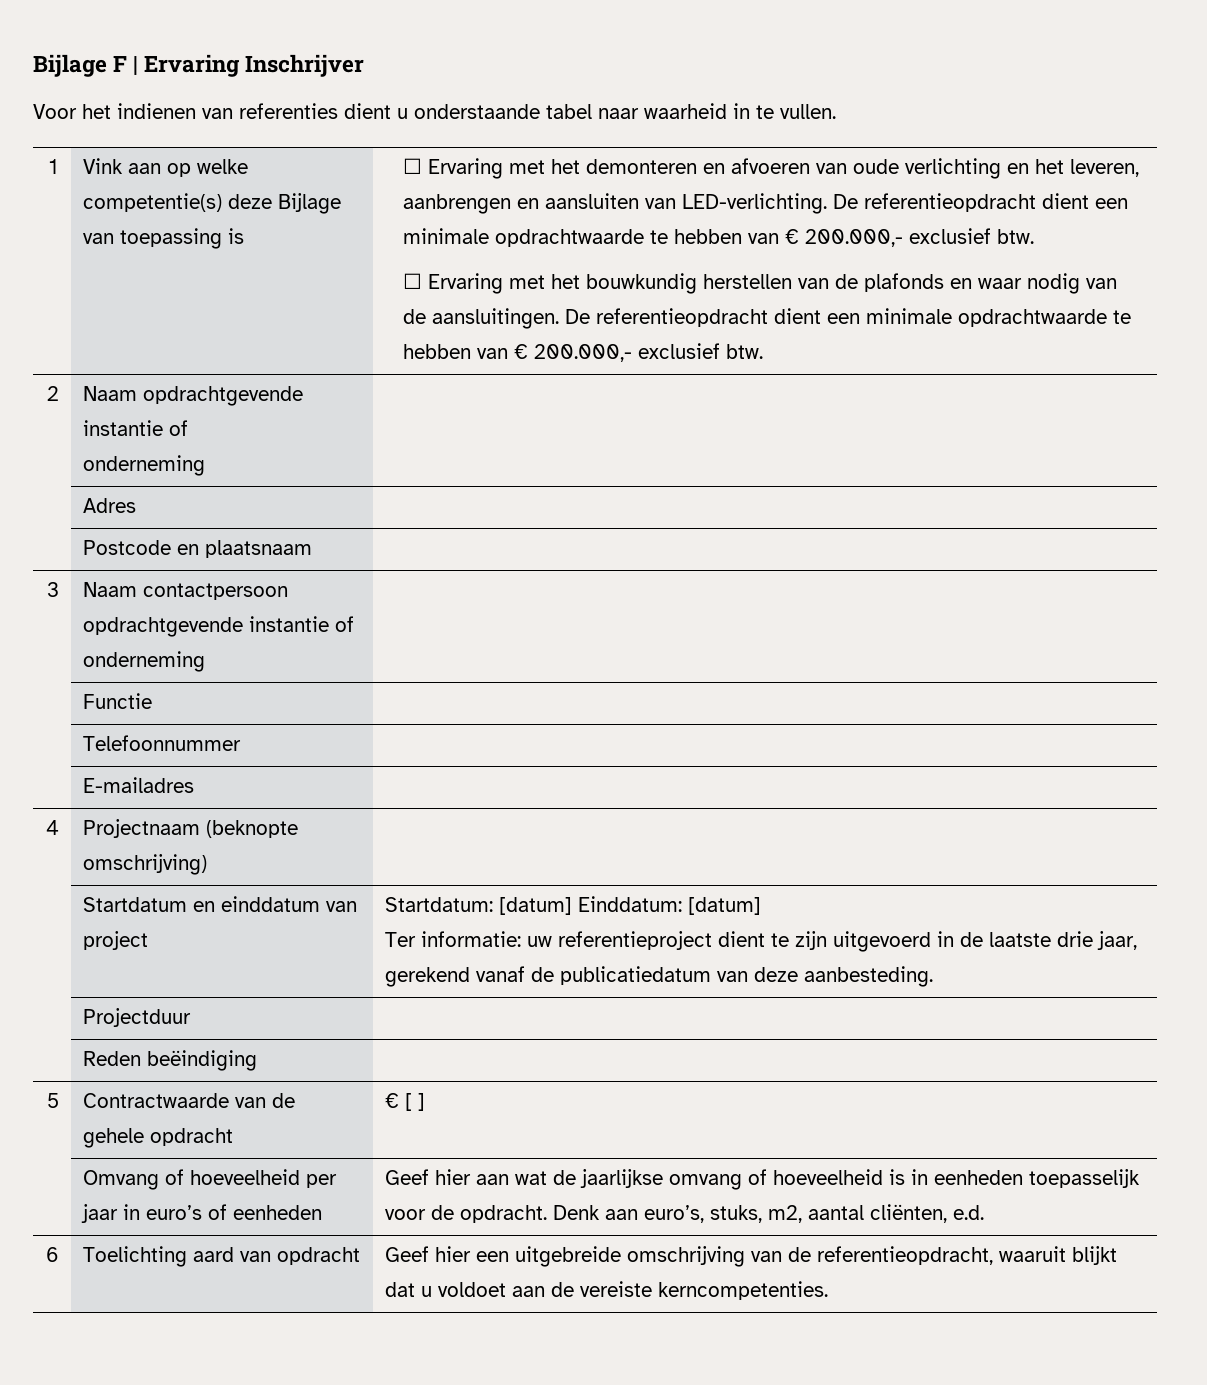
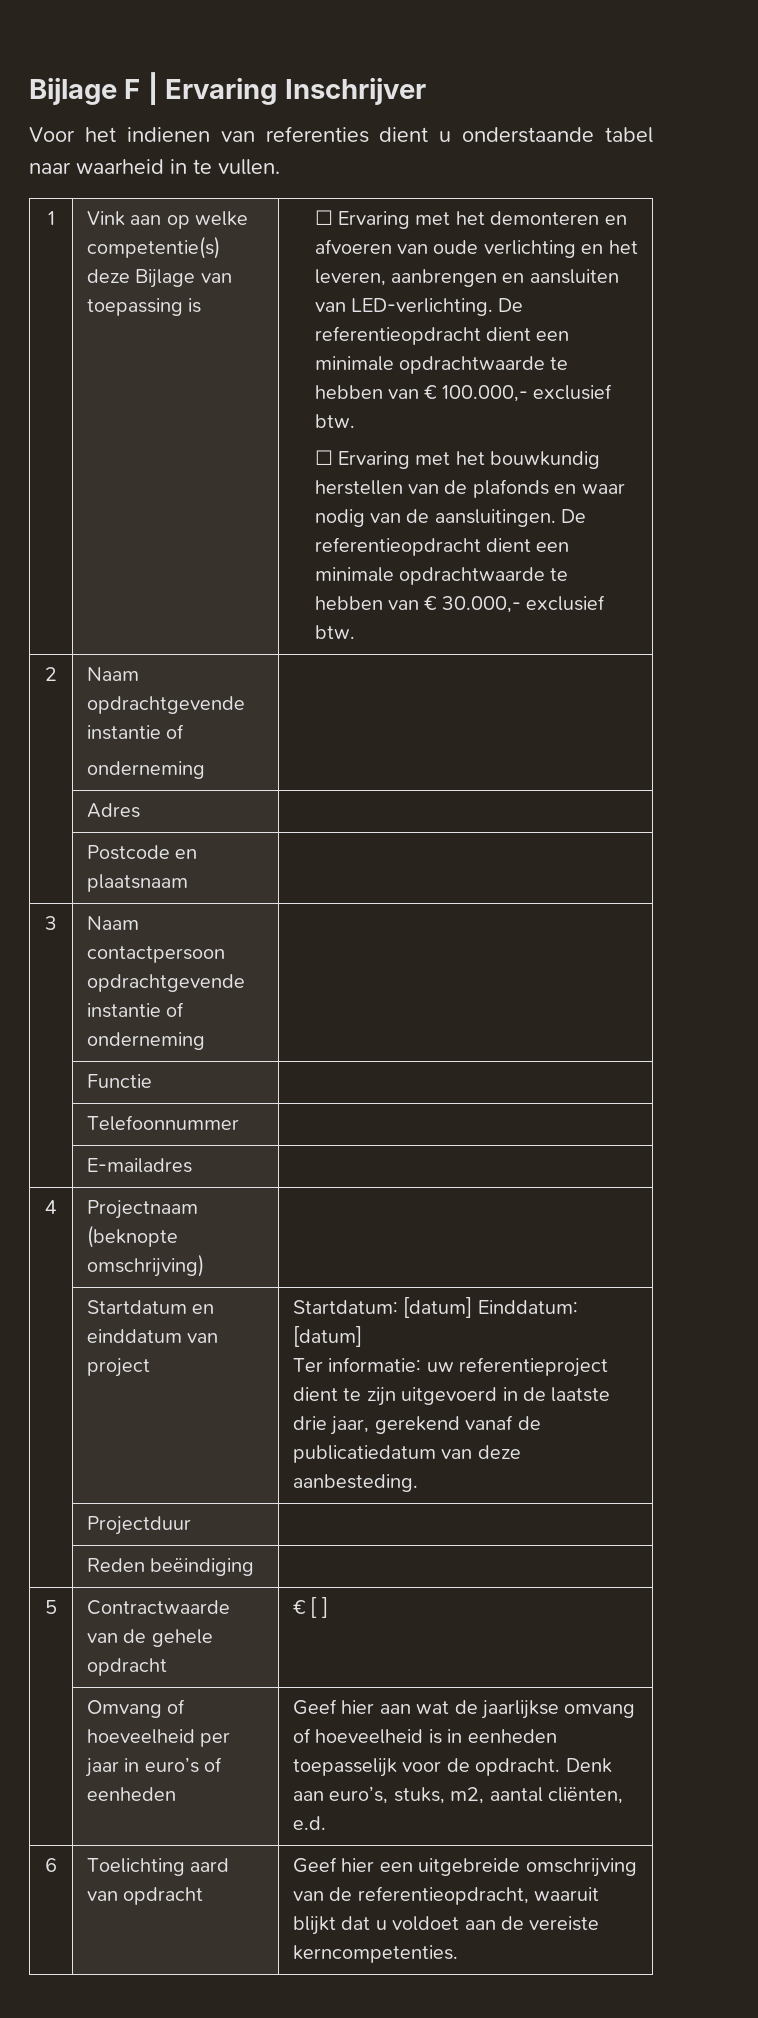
[804,229,903,247] 200.000,- -> [441,385,528,402] 100.000,-
[533,344,632,362] 200.000,- -> [441,596,521,613] 30.000,-

